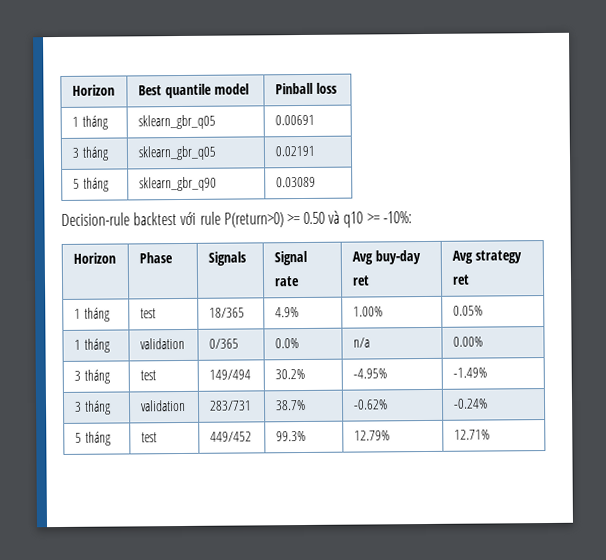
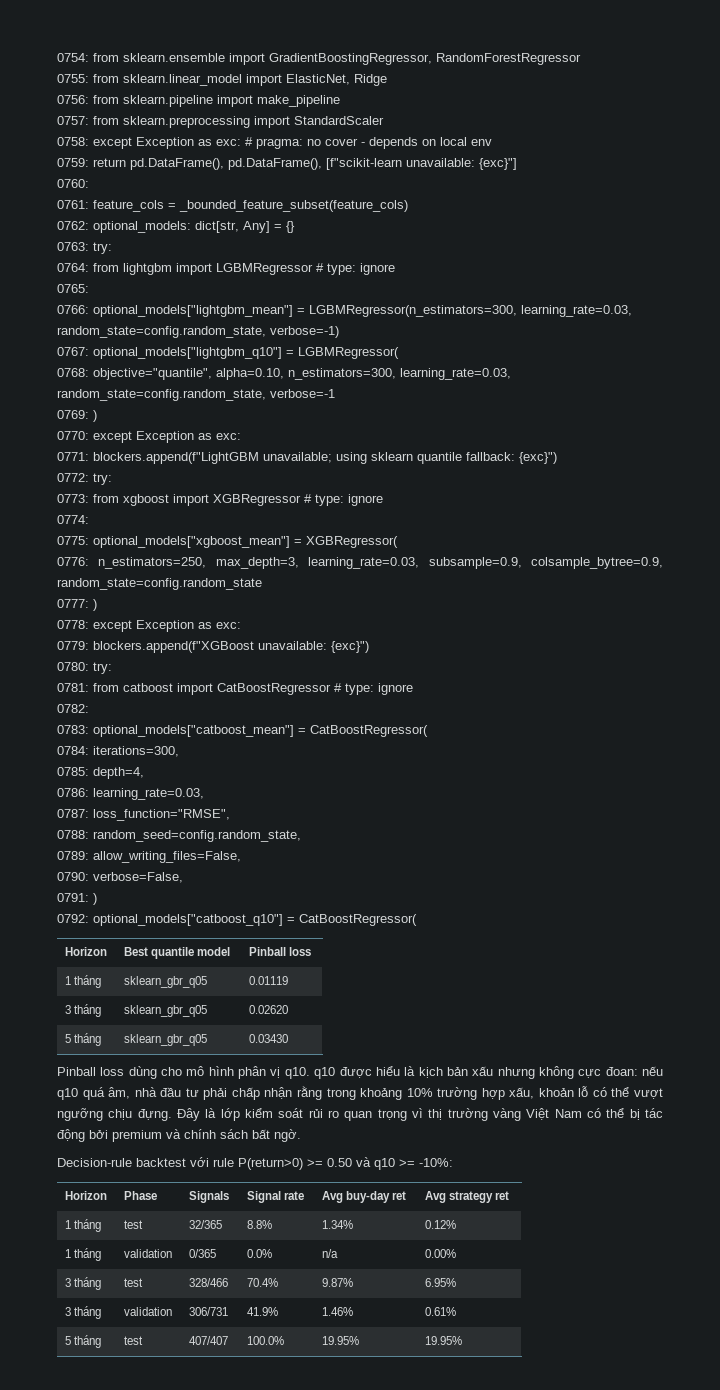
(71, 90) none -> [57,53,581,65] [57,74,387,86] [57,95,340,107] [57,116,384,128] [57,137,492,149] [57,158,517,170] [57,179,89,188] [57,200,408,212] [57,221,295,233] [57,242,112,254] [57,263,395,275] [57,284,89,293] [57,305,632,317] [57,326,339,338] [57,347,399,359] [57,368,511,380] [57,389,335,401] [57,410,97,422] [57,431,241,443] [57,452,557,464] [57,473,112,485] [57,494,383,506] [57,515,89,524] [57,536,398,548] [57,557,663,569] [57,578,262,590] [57,599,97,611] [57,620,241,632] [57,641,369,653] [57,662,112,674] [57,683,413,695] [57,704,89,713] [57,725,428,737] [57,746,179,757] [57,767,144,779] [57,788,204,800] [57,809,230,821] [57,830,301,842] [57,851,241,863] [57,872,183,883] [57,893,97,905] [57,914,417,926] 0754: from sklearn.ensemble import GradientBoostingRegressor, RandomForestRegressor // 0755: from sklearn.linear_model import ElasticNet, Ridge // 0756: from sklearn.pipeline import make_pipeline // 0757: from sklearn.preprocessing import StandardScaler // 0758: except Exception as exc: # pragma: no cover - depends on local env // 0759: return pd.DataFrame(), pd.DataFrame(), [f"scikit-learn unavailable: {exc}"] // 0760: // 0761: feature_cols = _bounded_feature_subset(feature_cols) // 0762: optional_models: dict[str, Any] = {} // 0763: try: // 0764: from lightgbm import LGBMRegressor # type: ignore // 0765: // 0766: optional_models["lightgbm_mean"] = LGBMRegressor(n_estimators=300, learning_rate=0.03, random_state=config.random_state, verbose=-1) // 0767: optional_models["lightgbm_q10"] = LGBMRegressor( // 0768: objective="quantile", alpha=0.10, n_estimators=300, learning_rate=0.03, random_state=config.random_state, verbose=-1 // 0769: ) // 0770: except Exception as exc: // 0771: blockers.append(f"LightGBM unavailable; using sklearn quantile fallback: {exc}") // 0772: try: // 0773: from xgboost import XGBRegressor # type: ignore // 0774: // 0775: optional_models["xgboost_mean"] = XGBRegressor( // 0776: n_estimators=250, max_depth=3, learning_rate=0.03, subsample=0.9, colsample_bytree=0.9, random_state=config.random_state // 0777: ) // 0778: except Exception as exc: // 0779: blockers.append(f"XGBoost unavailable: {exc}") // 0780: try: // 0781: from catboost import CatBoostRegressor # type: ignore // 0782: // 0783: optional_models["catboost_mean"] = CatBoostRegressor( // 0784: iterations=300, // 0785: depth=4, // 0786: learning_rate=0.03, // 0787: loss_function="RMSE", // 0788: random_seed=config.random_state, // 0789: allow_writing_files=False, // 0790: verbose=False, // 0791: ) // 0792: optional_models["catboost_q10"] = CatBoostRegressor( //
[274,114,315,126] 0.00691 -> [249,976,289,985] 0.01119
[274,145,315,157] [72,177,109,192] [138,176,217,192] [275,176,316,188] 0.02191 // 5 tháng | sklearn_gbr_q90 | 0.03089 -> [249,1005,289,1014] [65,1033,102,1046] [124,1034,208,1046] [249,1034,289,1043] [57,1066,664,1079] [57,1086,663,1100] [57,1108,663,1121] [57,1129,301,1142] 0.02620 // 5 tháng | sklearn_gbr_q05 | 0.03430 // Pinball loss dùng cho mô hình phân vị q10. q10 được hiểu là kịch bản xấu nhưng không cực đoan: nếu q10 quá âm, nhà đầu tư phải chấp nhận rằng trong khoảng 10% trường hợp xấu, khoản lỗ có thể vượt ngưỡng chịu đựng. Đây là lớp kiểm soát rủi ro quan trọng vì thị trường vàng Việt Nam có thể bị tác động bởi premium và chính sách bất ngờ.
[208,307,245,318] [274,307,299,318] [352,306,383,317] [452,305,483,316] 18/365 | 4.9% | 1.00% | 0.05% -> [189,1220,223,1229] [247,1220,273,1229] [322,1220,354,1229] [425,1220,457,1229] 32/365 | 8.8% | 1.34% | 0.12%
[208,369,251,380] [274,368,305,380] [352,368,387,379] [452,367,487,378] 149/494 | 30.2% | -4.95% | -1.49% -> [189,1278,229,1287] [247,1278,279,1287] [322,1278,354,1287] [425,1278,457,1287] 328/466 | 70.4% | 9.87% | 6.95%
[208,400,252,411] [274,399,306,411] [352,399,388,410] [452,398,488,409] 283/731 | 38.7% | -0.62% | -0.24% -> [189,1307,229,1316] [247,1307,279,1316] [322,1307,354,1316] [425,1307,457,1316] 306/731 | 41.9% | 1.46% | 0.61%
[209,431,252,442] [275,430,306,442] [353,430,390,441] [453,429,490,440] 449/452 | 99.3% | 12.79% | 12.71% -> [189,1336,229,1345] [247,1336,285,1345] [322,1336,360,1345] [425,1336,463,1345] 407/407 | 100.0% | 19.95% | 19.95%

